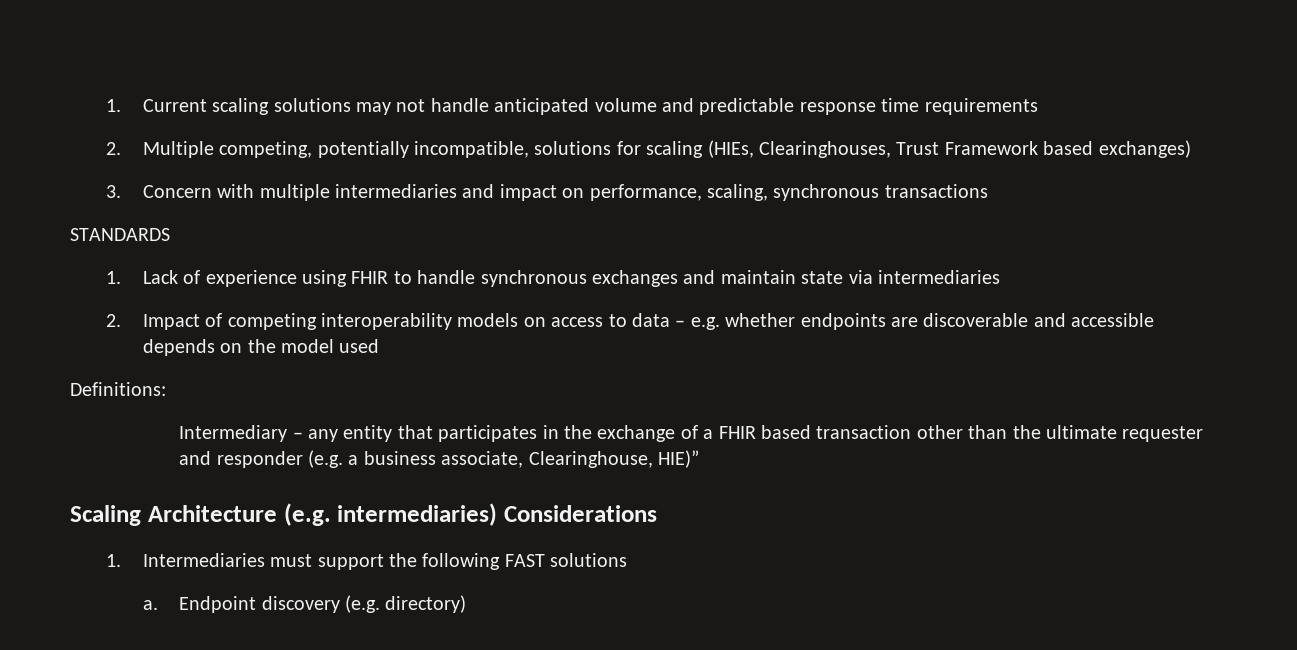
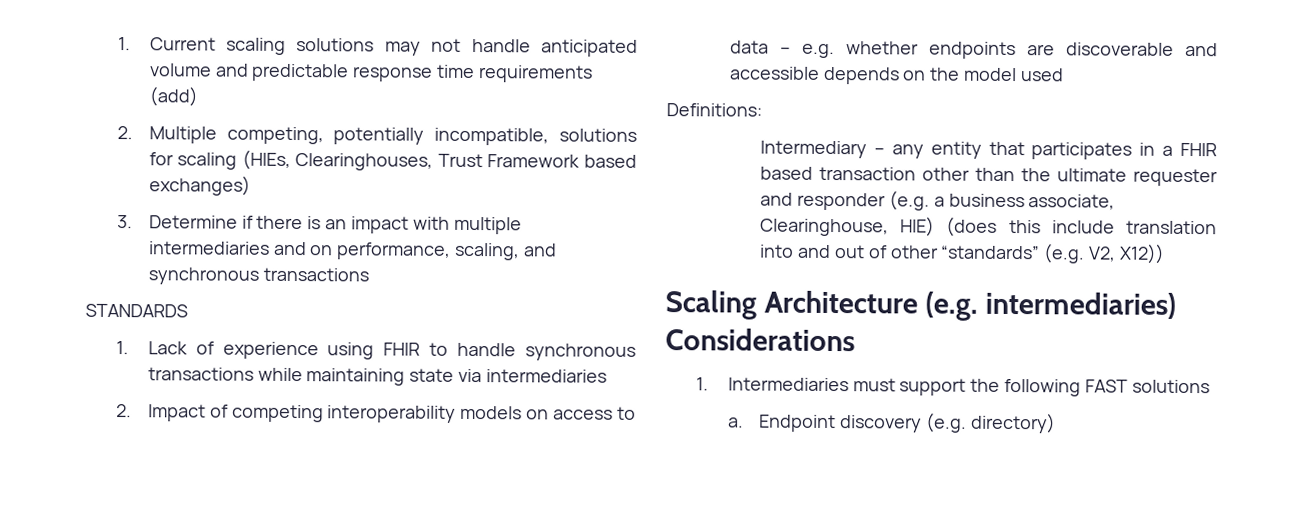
(1038, 106) none -> [148,86,198,107] (add)
[142,185,212,198] Concern -> [148,215,410,234] Determine if there is an impact
[499,184,557,201] impact -> (307, 248) none
(768, 192) none -> [524,243,558,257] and
[591,270,796,287] exchanges and maintain -> [147,367,406,386] transactions while maintaining
[563,425,698,442] the exchange of -> (1156, 149) none
[657,450,699,468] HIE)” -> [900,216,1217,237] [760,243,1165,264] HIE) (does this include translation into and out of other “standards” (e.g. V2, X12))

